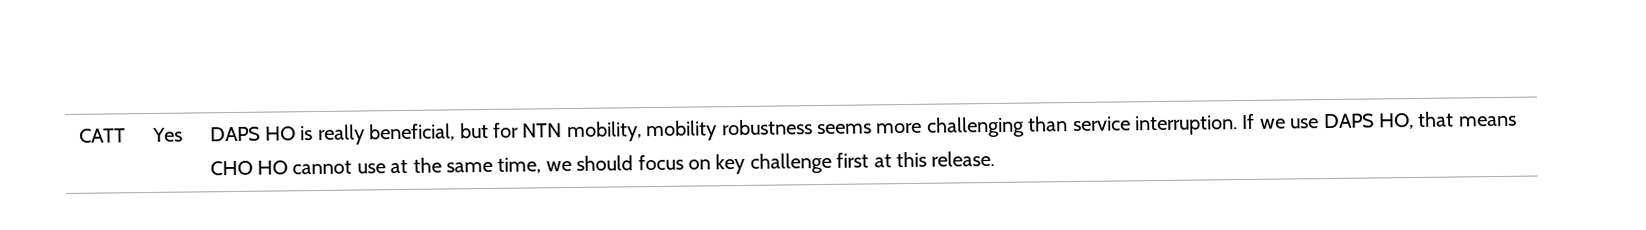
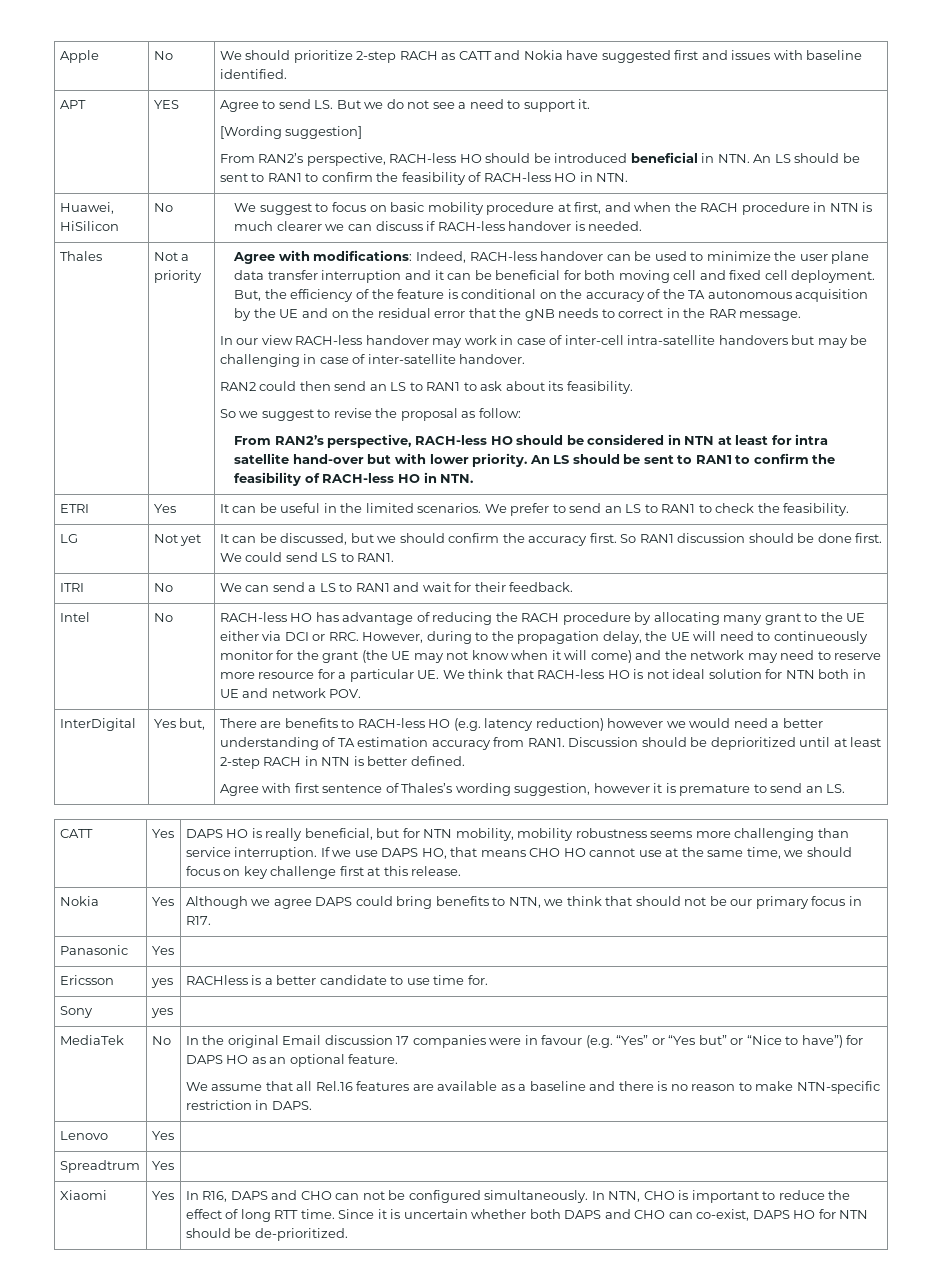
(78, 135) none -> [59,50,99,63] [153,51,173,60] [219,50,863,63] [219,69,287,79] [59,100,86,109] [153,100,179,109] [219,99,591,112] [219,126,363,139] [219,152,860,166] [219,172,629,185] [59,202,114,214] [59,221,119,231] [153,203,173,212] [234,202,873,215] [234,221,643,231] [59,251,102,261] [153,252,190,261] [153,270,202,283] [233,250,870,264] [234,270,876,283] [234,289,869,302] [234,308,802,321] [219,335,868,348] [219,354,526,367] [219,381,633,394] [219,408,521,421] [234,434,829,448] [234,453,836,467] [234,472,474,486] [59,504,89,513] [153,504,176,513] [219,503,850,516] [59,534,78,543] [153,534,202,546] [219,533,883,546] [219,552,395,562] [59,583,84,592] [153,583,173,592] [219,582,574,592] [59,612,90,622] [153,613,173,622] [219,612,866,625] [219,631,868,644] [219,650,882,663] [219,669,866,682] [219,688,362,698] [59,718,136,731] [153,718,206,730] [219,718,823,731] [219,737,882,750] [219,756,465,769] [219,783,846,796] Apple | No | We should prioritize 2-step RACH as CATT and Nokia have suggested first and issues with baseline identified. // APT | YES | Agree to send LS. But we do not see a need to support it. // [Wording suggestion] // From RAN2’s perspective, RACH-less HO should be introduced beneficial in NTN. An LS should be sent to RAN1 to confirm the feasibility of RACH-less HO in NTN. // Huawei, HiSilicon | No | We suggest to focus on basic mobility procedure at first, and when the RACH procedure in NTN is much clearer we can discuss if RACH-less handover is needed. // Thales | Not a priority | Agree with modifications: Indeed, RACH-less handover can be used to minimize the user plane data transfer interruption and it can be beneficial for both moving cell and fixed cell deployment. But, the efficiency of the feature is conditional on the accuracy of the TA autonomous acquisition by the UE and on the residual error that the gNB needs to correct in the RAR message. // In our view RACH-less handover may work in case of inter-cell intra-satellite handovers but may be challenging in case of inter-satellite handover. // RAN2 could then send an LS to RAN1 to ask about its feasibility. // So we suggest to revise the proposal as follow: // From RAN2’s perspective, RACH-less HO should be considered in NTN at least for intra satellite hand-over but with lower priority. An LS should be sent to RAN1 to confirm the feasibility of RACH-less HO in NTN. // ETRI | Yes | It can be useful in the limited scenarios. We prefer to send an LS to RAN1 to check the feasibility. // LG | Not yet | It can be discussed, but we should confirm the accuracy first. So RAN1 discussion should be done first. We could send LS to RAN1. // ITRI | No | We can send a LS to RAN1 and wait for their feedback. // Intel | No | RACH-less HO has advantage of reducing the RACH procedure by allocating many grant to the UE either via DCI or RRC. However, during to the propagation delay, the UE will need to continueously monitor for the grant (the UE may not know when it will come) and the network may need to reserve more resource for a particular UE. We think that RACH-less HO is not ideal solution for NTN both in UE and network POV. // InterDigital | Yes but, | There are benefits to RACH-less HO (e.g. latency reduction) however we would need a better understanding of TA estimation accuracy from RAN1. Discussion should be deprioritized until at least 2-step RACH in NTN is better defined. // Agree with first sentence of Thales’s wording suggestion, however it is premature to send an LS. //
(996, 158) none -> [59,896,99,906] [151,897,174,906] [185,896,862,909] [185,916,211,925] [59,945,128,955] [151,946,174,955] [59,975,114,985] [150,978,173,988] [185,975,488,985] [59,1006,93,1018] [150,1008,173,1018] [59,1035,124,1045] [151,1036,171,1045] [185,1035,864,1048] [185,1054,399,1067] [185,1081,880,1094] [185,1100,312,1110] [59,1131,108,1140] [151,1131,174,1140] [59,1160,140,1173] [151,1161,174,1170] [59,1190,107,1200] [151,1191,174,1200] [185,1190,851,1203] [185,1209,869,1222] [185,1228,348,1241] // Nokia | Yes | Although we agree DAPS could bring benefits to NTN, we think that should not be our primary focus in R17. // Panasonic | Yes | // Ericsson | yes | RACHless is a better candidate to use time for. // Sony | yes | // MediaTek | No | In the original Email discussion 17 companies were in favour (e.g. “Yes” or “Yes but” or “Nice to have”) for DAPS HO as an optional feature. // We assume that all Rel.16 features are available as a baseline and there is no reason to make NTN-specific restriction in DAPS. // Lenovo | Yes | // Spreadtrum | Yes | // Xiaomi | Yes | In R16, DAPS and CHO can not be configured simultaneously. In NTN, CHO is important to reduce the effect of long RTT time. Since it is uncertain whether both DAPS and CHO can co-exist, DAPS HO for NTN should be de-prioritized.

